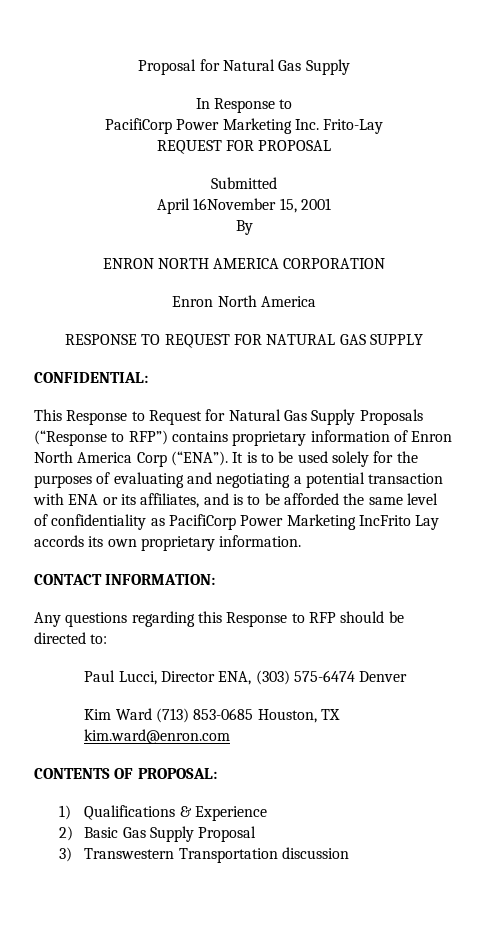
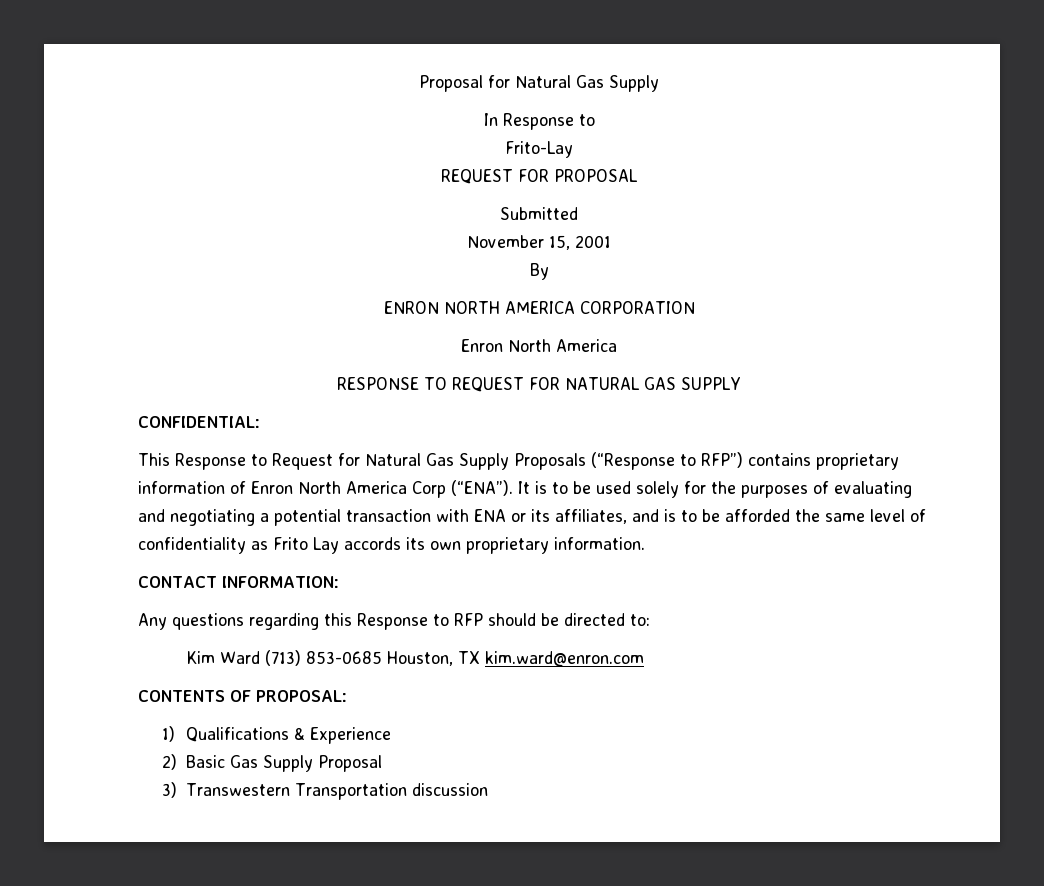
[104,118,319,134] PacifiCorp Power Marketing Inc. -> (595, 120) none
[157,198,277,214] April 16November -> [467,235,544,248] November
[168,514,411,530] PacifiCorp Power Marketing IncFrito -> [273,537,308,550] Frito
[84,670,408,685] // Paul Lucci, Director ENA, (303) 575-6474 Denver -> (650, 620) none

